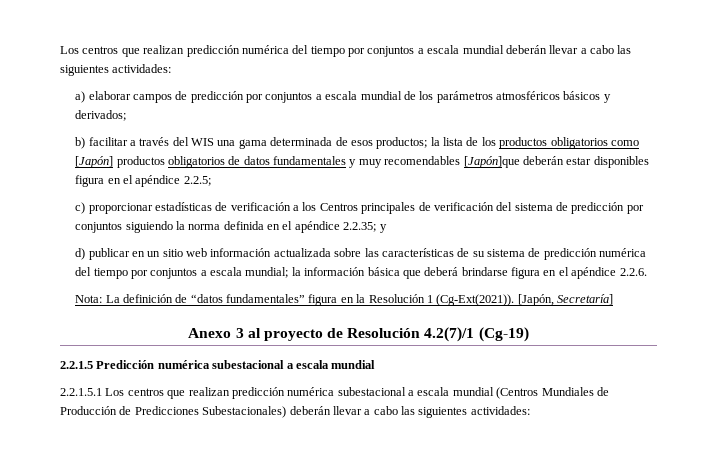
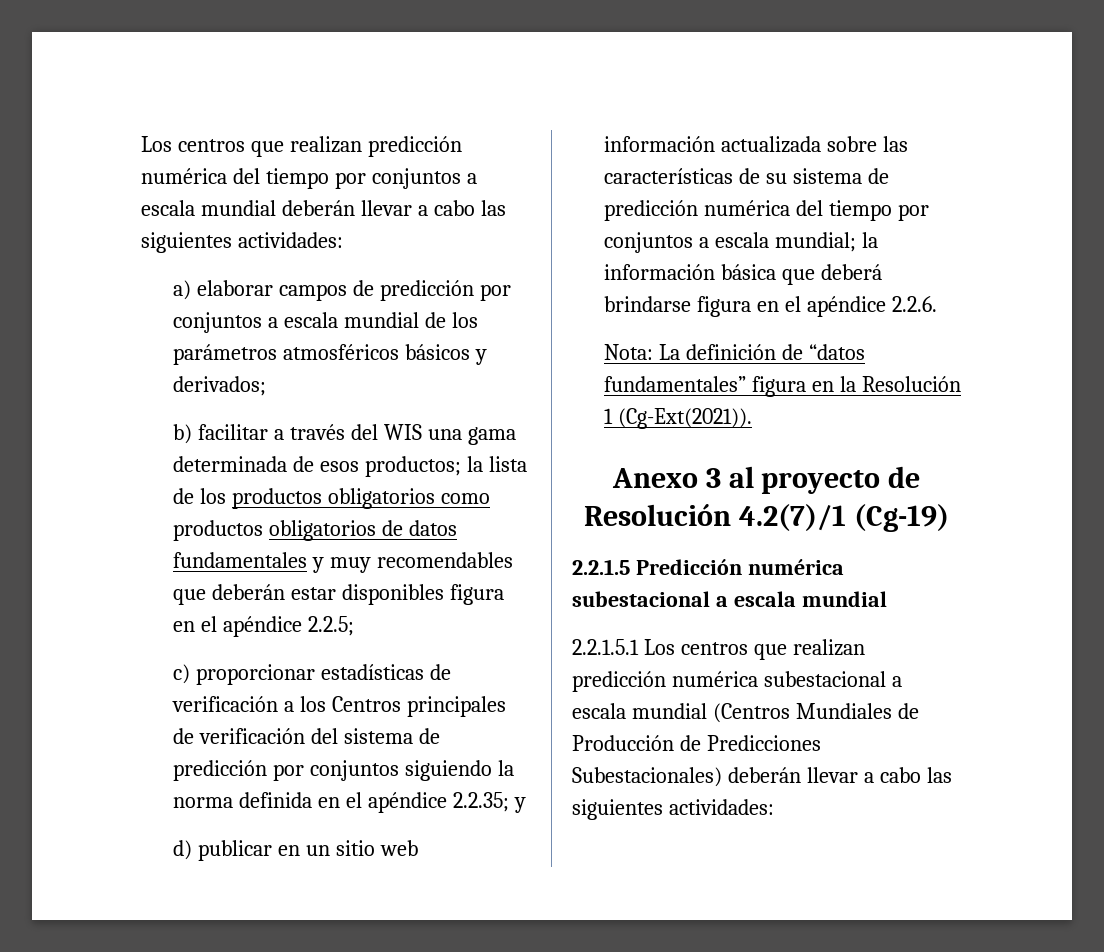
[75,156,114,168] [Japón] -> (490, 498) none
[463,156,520,168] [Japón]que -> [173,589,207,605] que
[517,294,614,306] [Japón, Secretaría] -> (753, 418) none

